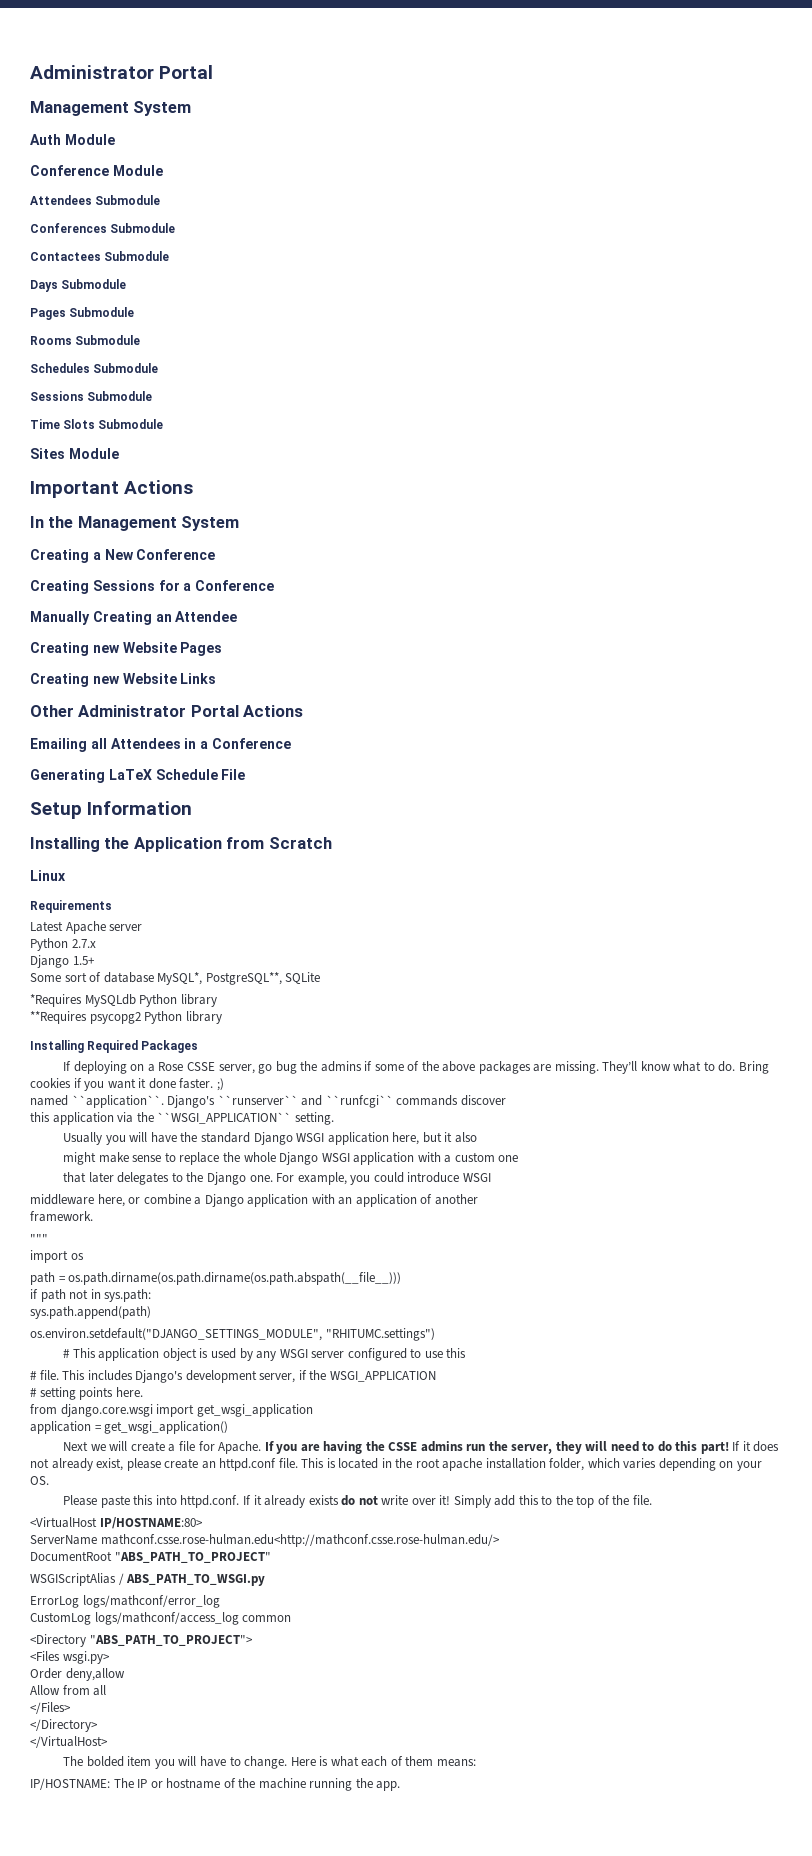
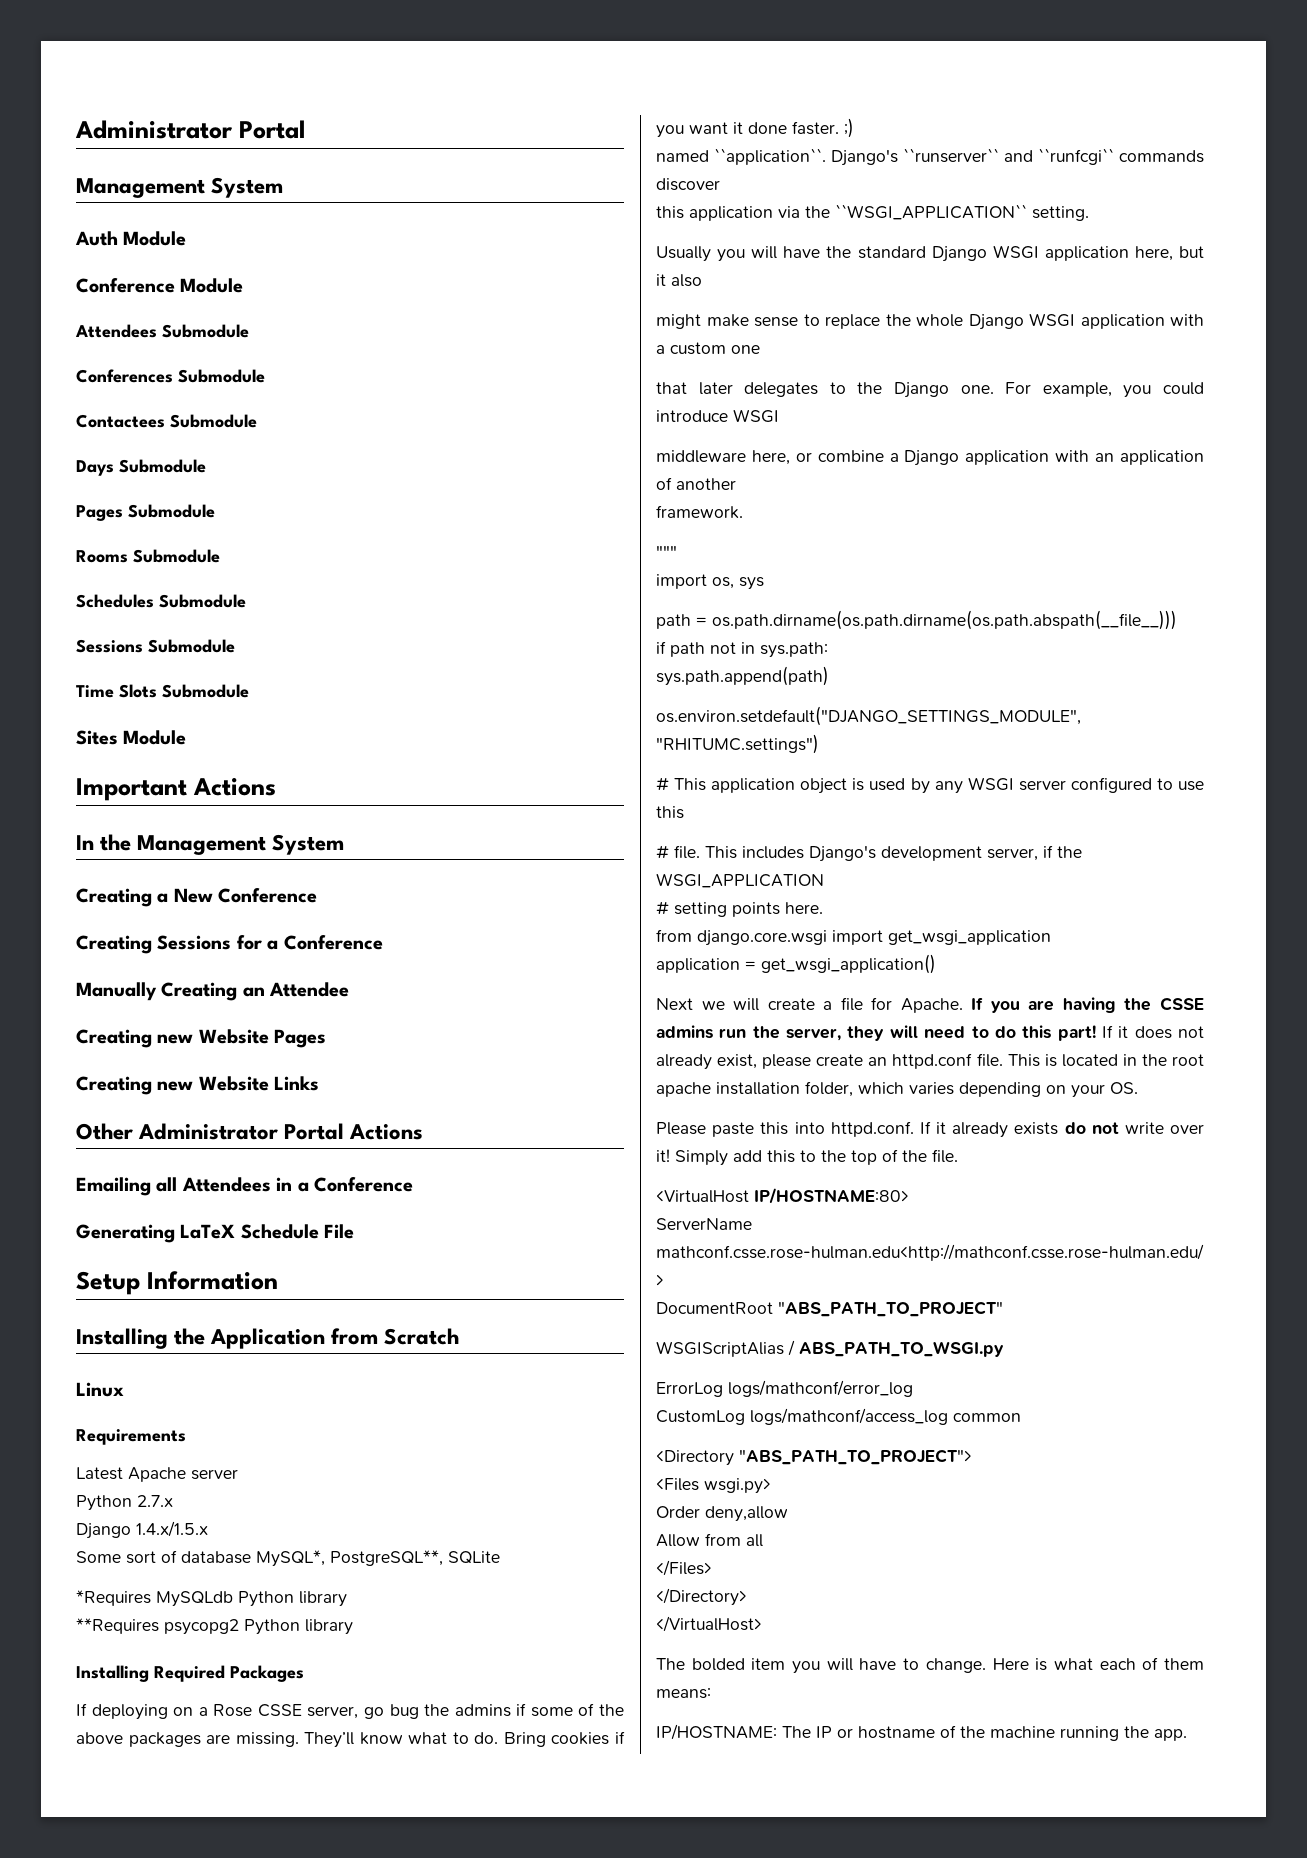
[72,956,95,965] 1.5+ -> [136,1521,208,1537] 1.4.x/1.5.x
[70,1253,84,1260] os -> [712,577,764,590] os, sys

